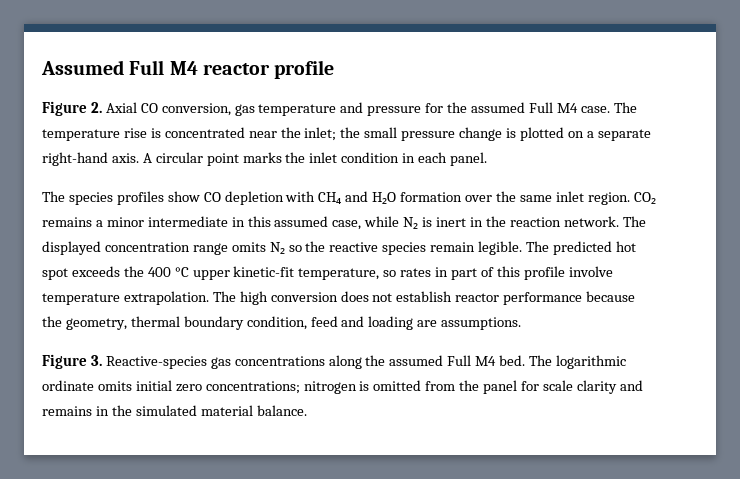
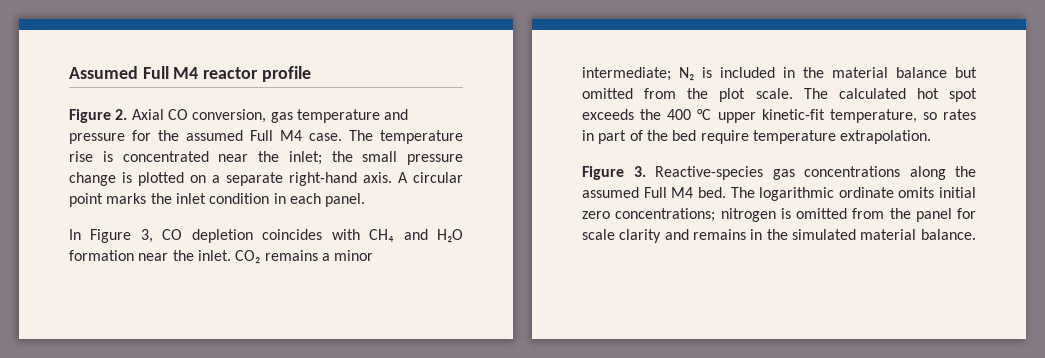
[42,191,200,205] The species profiles show -> [69,229,153,243] In Figure 3,
(284, 198) none -> [262,229,323,240] coincides
[465,191,656,205] [42,216,400,230] over the same inlet region. CO₂ remains a minor intermediate in this assumed case, while -> [138,250,374,264] [582,67,671,81] near the inlet. CO₂ remains a minor intermediate;
[436,216,646,227] [42,241,612,255] inert in the reaction network. The displayed concentration range omits N₂ so the reactive species remain legible. The predicted -> [720,67,977,78] [582,88,906,102] included in the material balance but omitted from the plot scale. The calculated
[496,266,613,280] this profile involve -> [646,130,749,144] the bed require
[212,291,636,305] [42,316,522,330] The high conversion does not establish reactor performance because the geometry, thermal boundary condition, feed and loading are assumptions. -> (932, 137) none

